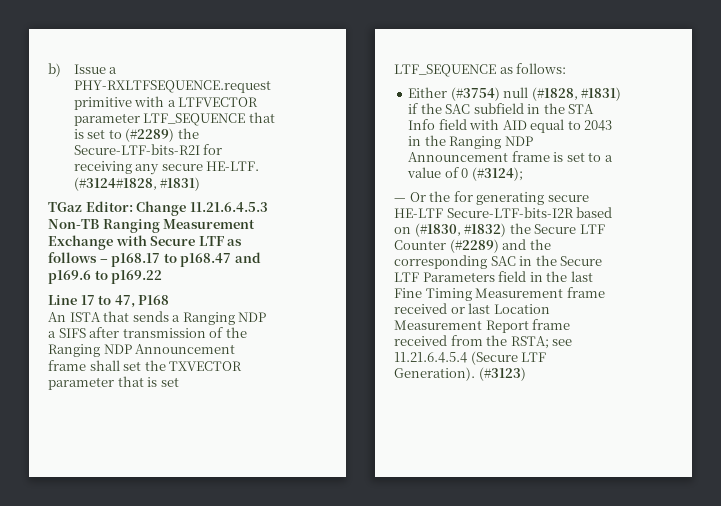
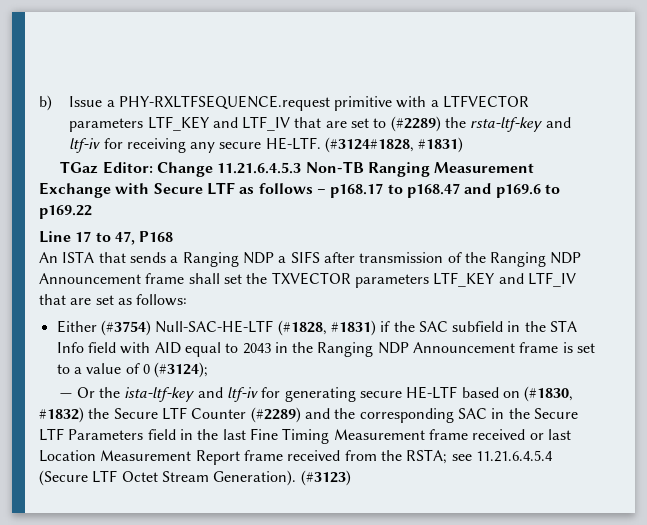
[73,112,275,126] [73,129,84,139] parameter LTF_SEQUENCE that is -> [69,116,347,132] parameters LTF_KEY and LTF_IV that are
[73,144,200,155] Secure-LTF-bits-R2I -> [470,117,571,132] [69,138,101,153] rsta-ltf-key and ltf-iv
[48,376,179,390] [394,64,496,77] parameter that is set LTF_SEQUENCE -> [354,272,576,288] [39,294,114,305] parameters LTF_KEY and LTF_IV that are set
[503,87,529,98] null -> [155,320,274,333] Null-SAC-HE-LTF
(451, 196) none -> [124,387,259,402] ista-ltf-key and ltf-iv
[446,207,574,218] Secure-LTF-bits-I2R -> (458, 392) none
(547, 357) none -> [121,471,209,482] Octet Stream

